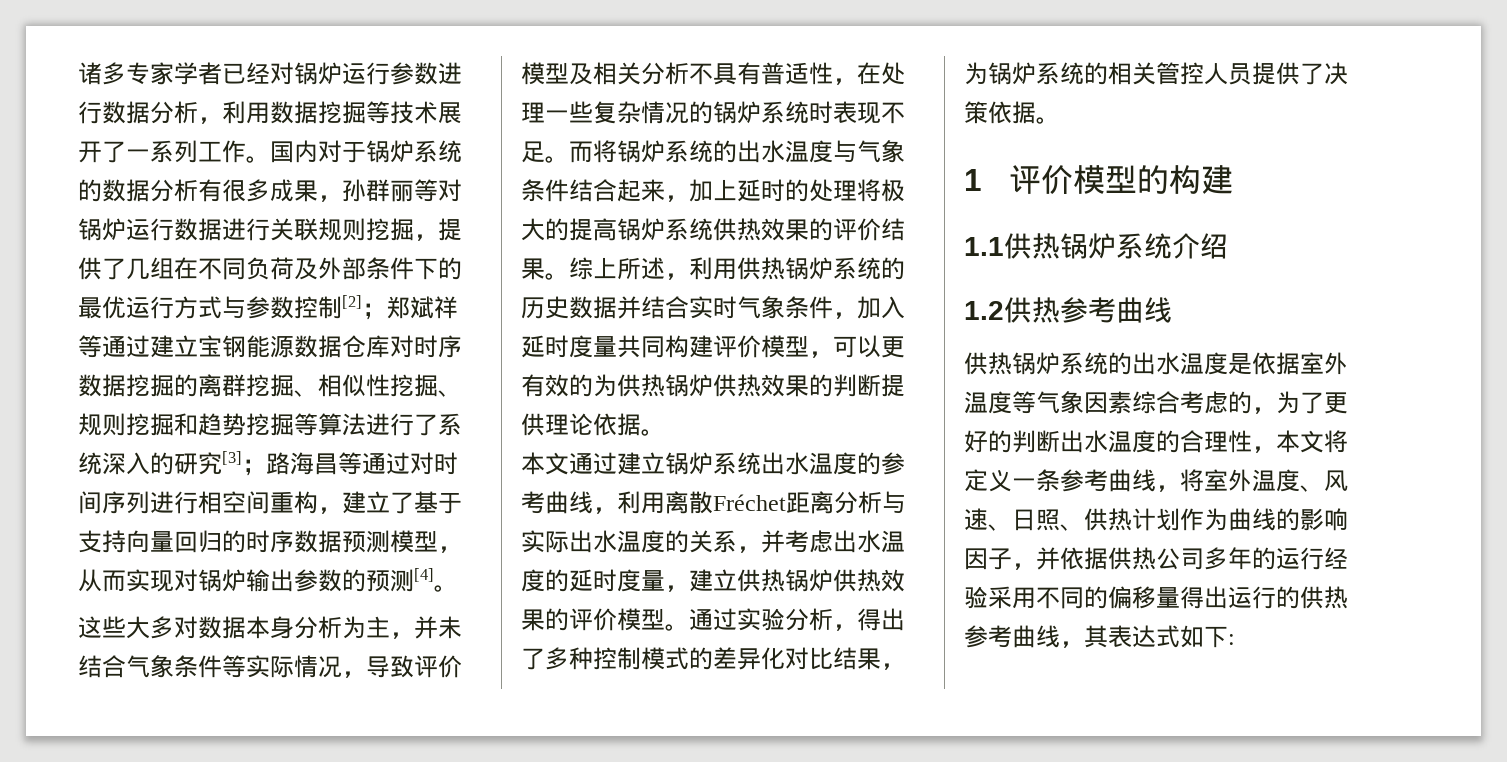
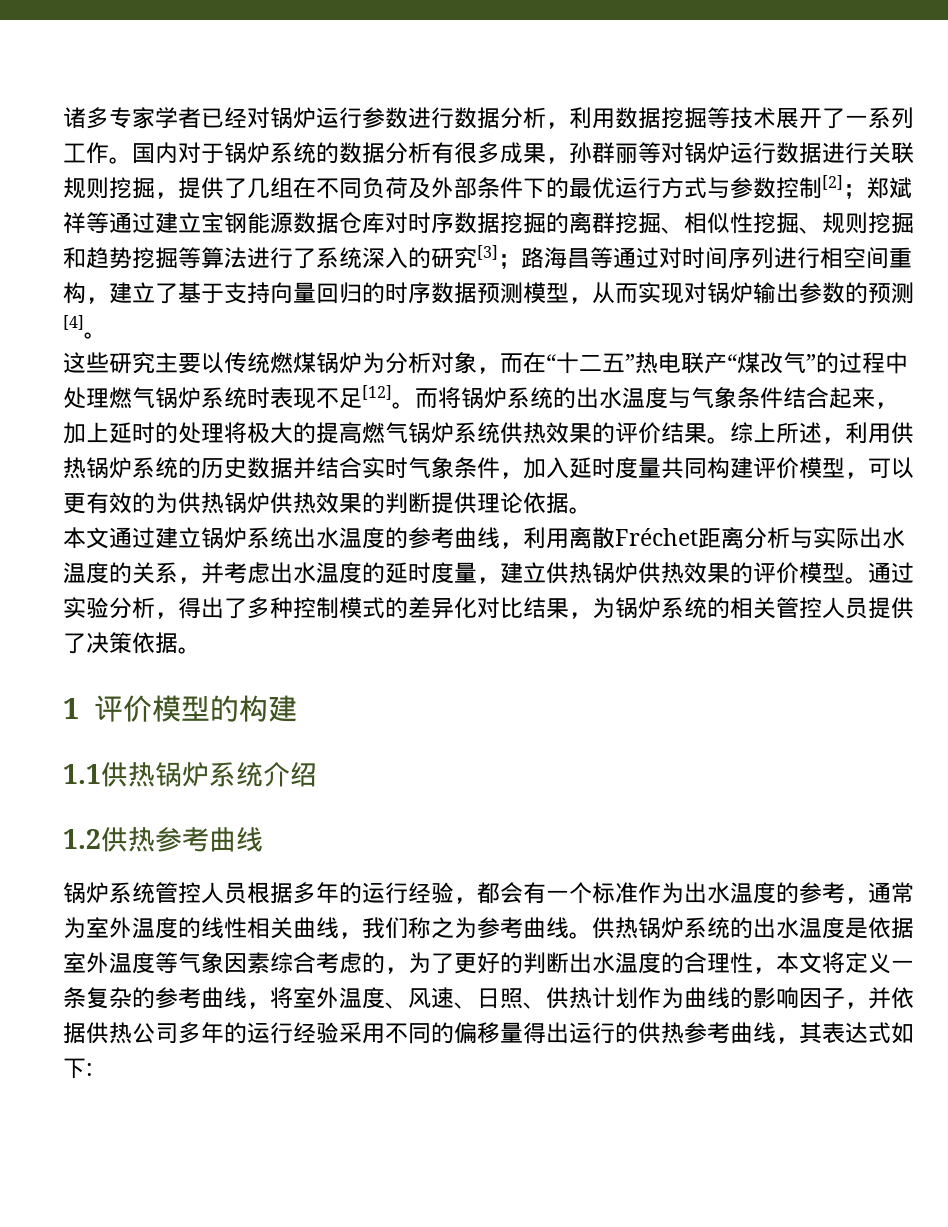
[126,616,462,639] [78,655,462,678] [521,62,905,85] [521,101,713,124] 大多对数据本身分析为主，并未结合气象条件等实际情况，导致评价模型及相关分析不具有普适性，在处理一些复杂情况的 -> [109,351,908,374] [63,387,155,409] 研究主要以传统燃煤锅炉为分析对象，而在“十二五”热电联产“煤改气”的过程中处理燃气
(545, 152) none -> [362,385,392,400] [12]
(617, 229) none -> [362,422,408,444] 燃气
(1172, 310) none -> [63,882,914,904] [63,917,592,939] 锅炉系统管控人员根据多年的运行经验，都会有一个标准作为出水温度的参考，通常为室外温度的线性相关曲线，我们称之为参考曲线。
(1060, 480) none -> [86,987,155,1009] 复杂的

